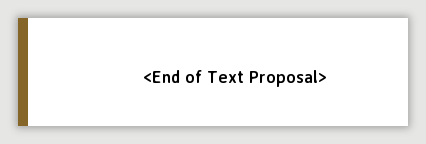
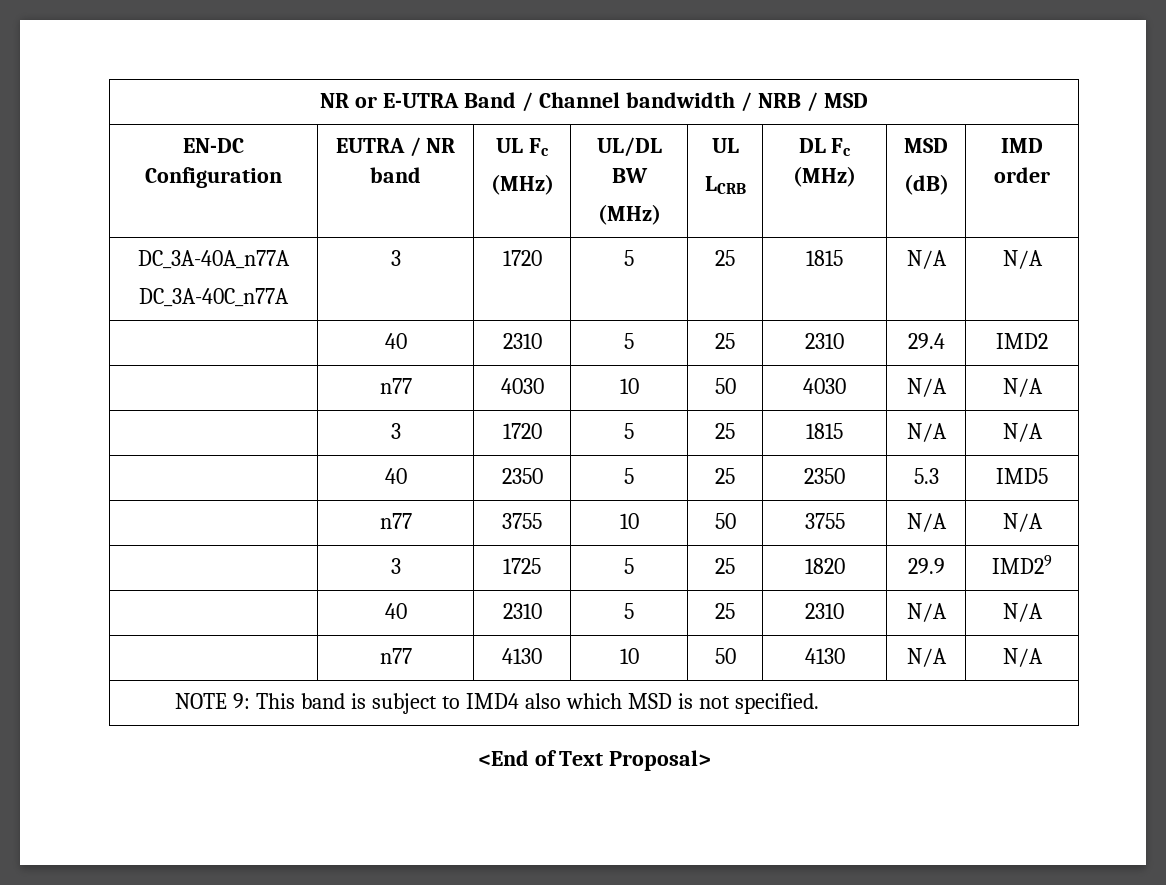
(142, 76) none -> [320,92,868,112] [183,138,244,153] [145,167,282,188] [335,137,456,157] [370,167,421,183] [496,138,549,156] [490,174,554,195] [596,137,662,157] [611,168,648,183] [597,204,661,225] [711,138,739,153] [704,176,746,194] [798,138,852,156] [793,166,856,187] [904,138,948,153] [903,174,949,195] [1001,138,1043,153] [994,167,1050,183] [138,250,290,269] [139,288,289,307] [390,250,401,266] [502,250,542,266] [624,250,634,266] [715,250,735,266] [806,250,843,266] [906,250,947,269] [1002,250,1043,269] [384,333,407,349] [502,333,542,349] [624,333,634,349] [715,333,735,349] [805,333,844,349] [907,333,945,349] [996,333,1048,349] [379,378,412,394] [500,378,544,394] [619,378,639,394] [714,378,736,394] [803,378,846,394] [906,378,947,397] [1002,378,1043,397] [390,423,401,439] [502,423,542,439] [624,423,634,439] [715,423,735,439] [806,423,843,439] [906,423,947,442] [1002,423,1043,442] [384,468,407,484] [501,468,543,484] [624,468,634,484] [715,468,735,484] [804,468,845,484] [913,468,939,484] [996,468,1048,484] [379,513,412,529] [502,513,542,529] [619,513,639,529] [714,513,736,529] [804,513,845,529] [906,513,947,532] [1002,513,1043,532] [390,558,401,574] [503,558,541,574] [624,558,634,574] [715,558,735,574] [804,558,845,574] [907,558,945,574] [992,555,1052,574] [384,603,407,619] [502,603,542,619] [624,603,634,619] [715,603,735,619] [805,603,844,619] [906,603,947,622] [1002,603,1043,622] [379,648,412,664] [502,648,542,664] [619,648,639,664] [714,648,736,664] [804,648,845,664] [906,648,947,667] [1002,648,1043,667] [175,693,819,714] NR or E-UTRA Band / Channel bandwidth / NRB / MSD // EN-DC Configuration | EUTRA / NR band | UL Fc // (MHz) | UL/DL BW // (MHz) | UL // LCRB | DL Fc (MHz) | MSD // (dB) | IMD order // DC_3A-40A_n77A // DC_3A-40C_n77A | 3 | 1720 | 5 | 25 | 1815 | N/A | N/A // | 40 | 2310 | 5 | 25 | 2310 | 29.4 | IMD2 // | n77 | 4030 | 10 | 50 | 4030 | N/A | N/A // | 3 | 1720 | 5 | 25 | 1815 | N/A | N/A // | 40 | 2350 | 5 | 25 | 2350 | 5.3 | IMD5 // | n77 | 3755 | 10 | 50 | 3755 | N/A | N/A // | 3 | 1725 | 5 | 25 | 1820 | 29.9 | IMD29 // | 40 | 2310 | 5 | 25 | 2310 | N/A | N/A // | n77 | 4130 | 10 | 50 | 4130 | N/A | N/A // NOTE 9: This band is subject to IMD4 also which MSD is not specified. //

